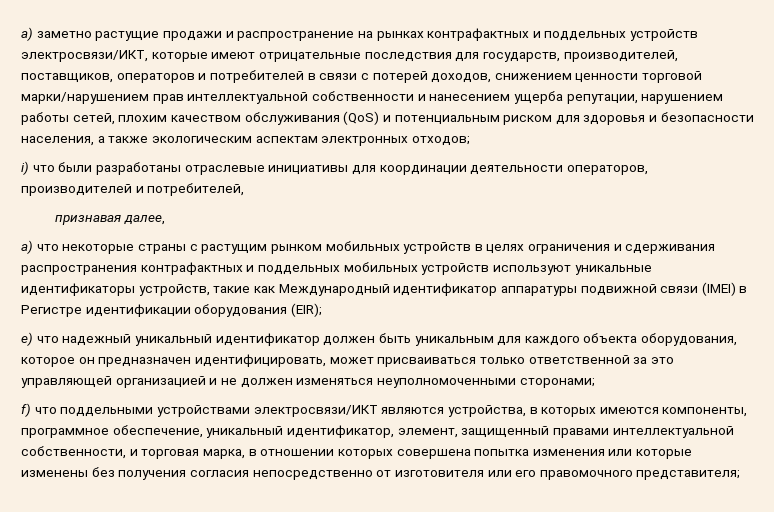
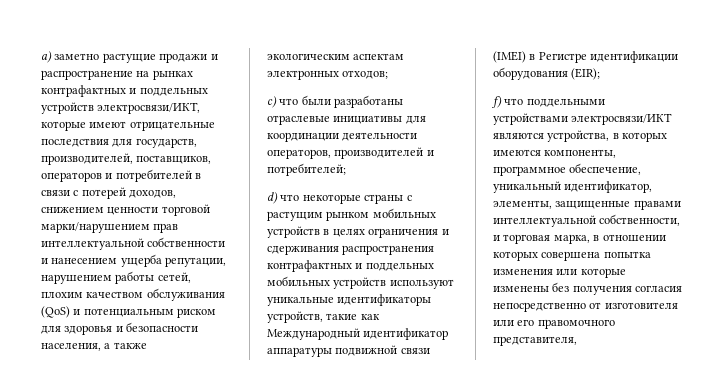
[21,161,29,175] i) -> [267,96,277,108] c)
[147,183,245,196] [55,215,165,225] [21,240,33,254] потребителей, // признавая далее, // a) -> [267,163,346,176] [267,192,278,204] потребителей; // d)
[21,332,738,346] [21,354,674,367] [21,376,595,388] // e) что надежный уникальный идентификатор должен быть уникальным для каждого объекта оборудования, которое он предназначен идентифицировать, может присваиваться только ответственной за это управляющей организацией и не должен изменяться неуполномоченными сторонами; -> (601, 74) none
[397,426,550,438] элемент, защищенный -> [493,200,631,209] элементы, защищенные
[636,470,741,480] представителя; -> [493,336,577,346] представителя,

